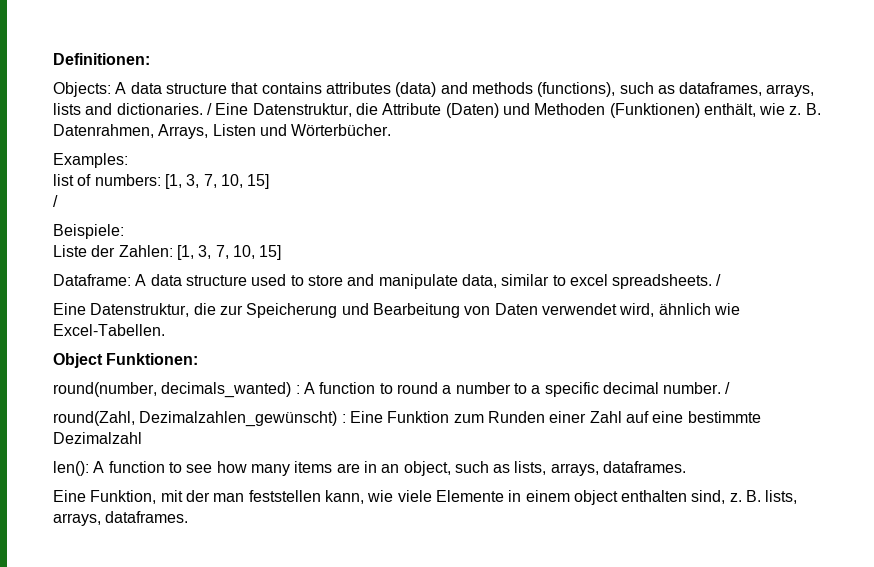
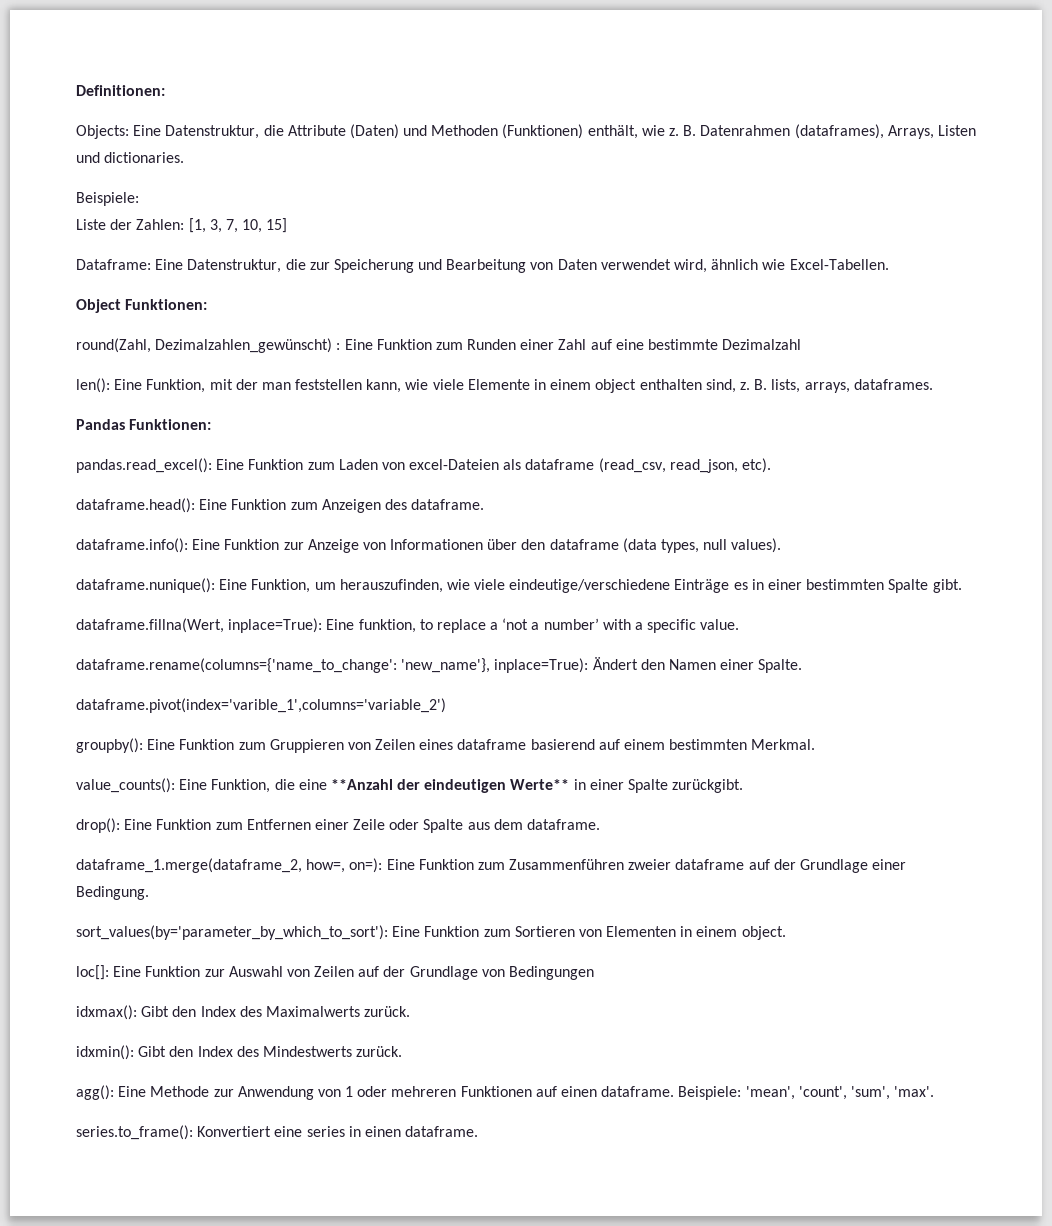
[115,82,815,97] [53,103,212,115] A data structure that contains attributes (data) and methods (functions), such as dataframes, arrays, lists and dictionaries. / -> (129, 132) none
[53,124,154,138] Datenrahmen, -> [700,124,884,139] Datenrahmen (dataframes),
[291,124,392,136] [53,153,128,168] [53,174,270,189] [53,195,58,207] Wörterbücher. // Examples: // list of numbers: [1, 3, 7, 10, 15] // / -> [104,152,185,163] dictionaries.
[135,274,722,289] A data structure used to store and manipulate data, similar to excel spreadsheets. / // -> (151, 264) none
[53,382,731,398] // round(number, decimals_wanted) : A function to round a number to a specific decimal number. / -> (208, 304) none
[93,461,687,476] A function to see how many items are in an object, such as lists, arrays, dataframes. // -> (110, 385) none
(189, 517) none -> [76,419,212,430] [76,458,772,473] [76,498,485,513] [76,538,782,553] [76,578,962,593] [76,618,740,633] [76,657,803,673] [76,698,446,713] [76,738,816,753] [76,778,744,793] [76,818,601,833] [76,858,907,873] [76,886,149,900] [76,925,786,940] [76,965,595,980] [76,1005,411,1020] [76,1045,403,1060] [76,1085,935,1100] [76,1125,479,1140] // Pandas Funktionen: // pandas.read_excel(): Eine Funktion zum Laden von excel-Dateien als dataframe (read_csv, read_json, etc). // dataframe.head(): Eine Funktion zum Anzeigen des dataframe. // dataframe.info(): Eine Funktion zur Anzeige von Informationen über den dataframe (data types, null values). // dataframe.nunique(): Eine Funktion, um herauszufinden, wie viele eindeutige/verschiedene Einträge es in einer bestimmten Spalte gibt. // dataframe.fillna(Wert, inplace=True): Eine funktion, to replace a ‘not a number’ with a specific value. // dataframe.rename(columns={'name_to_change': 'new_name'}, inplace=True): Ändert den Namen einer Spalte. // dataframe.pivot(index='varible_1',columns='variable_2') // groupby(): Eine Funktion zum Gruppieren von Zeilen eines dataframe basierend auf einem bestimmten Merkmal. // value_counts(): Eine Funktion, die eine **Anzahl der eindeutigen Werte** in einer Spalte zurückgibt. // drop(): Eine Funktion zum Entfernen einer Zeile oder Spalte aus dem dataframe. // dataframe_1.merge(dataframe_2, how=, on=): Eine Funktion zum Zusammenführen zweier dataframe auf der Grundlage einer Bedingung. // sort_values(by='parameter_by_which_to_sort'): Eine Funktion zum Sortieren von Elementen in einem object. // loc[]: Eine Funktion zur Auswahl von Zeilen auf der Grundlage von Bedingungen // idxmax(): Gibt den Index des Maximalwerts zurück. // idxmin(): Gibt den Index des Mindestwerts zurück. // agg(): Eine Methode zur Anwendung von 1 oder mehreren Funktionen auf einen dataframe. Beispiele: 'mean', 'count', 'sum', 'max'. // series.to_frame(): Konvertiert eine series in einen dataframe.

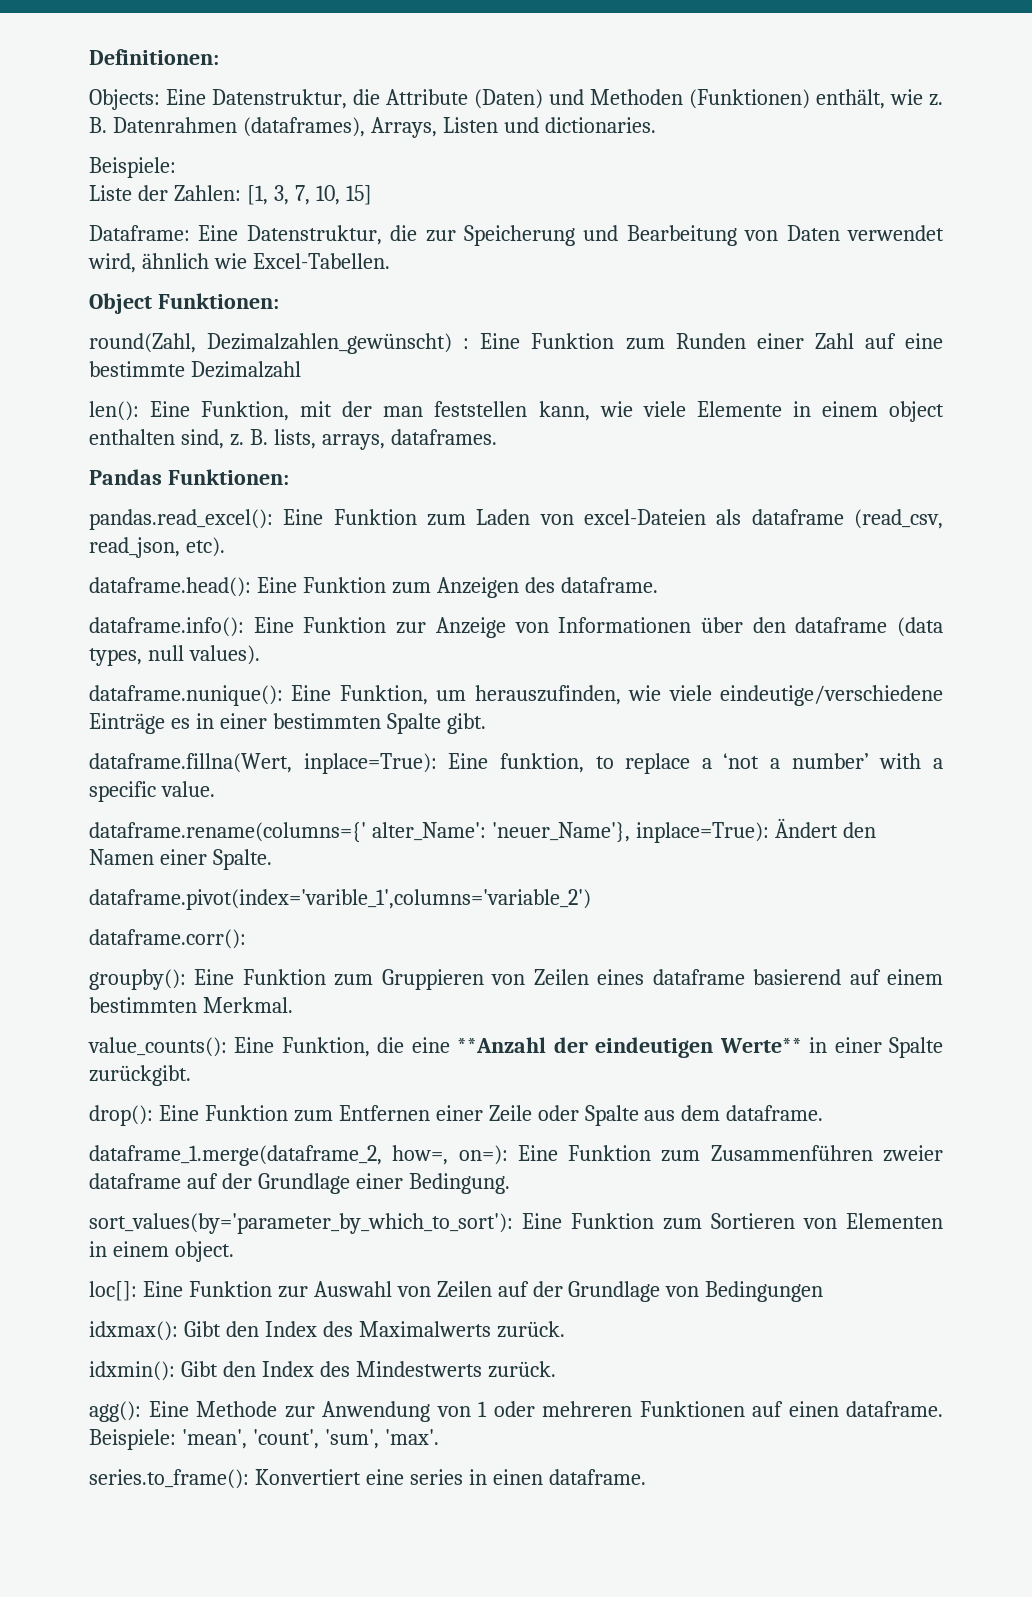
[76,658,491,673] dataframe.rename(columns={'name_to_change': 'new_name'}, -> [89,822,630,843] dataframe.rename(columns={' alter_Name': 'neuer_Name'},
(446, 705) none -> [89,929,246,949] // dataframe.corr():

